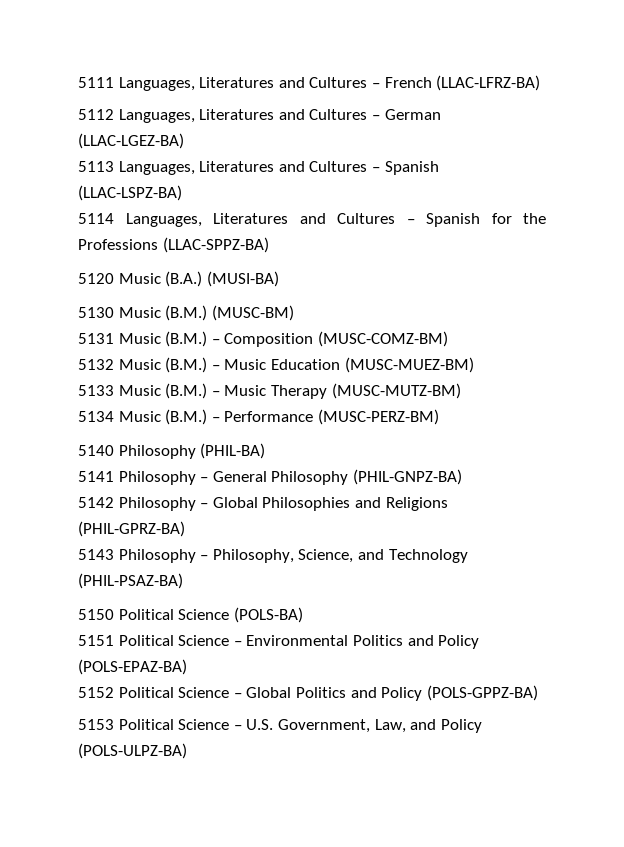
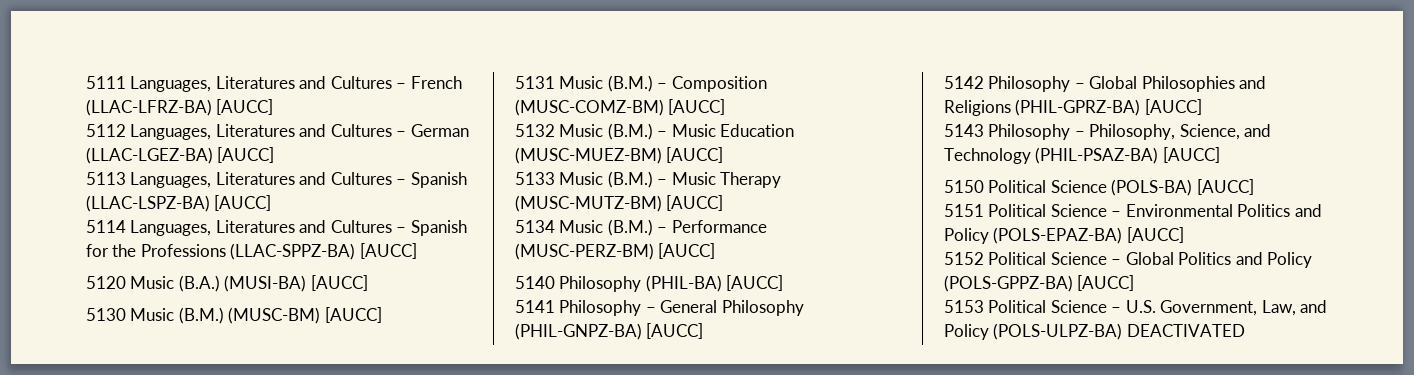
(541, 83) none -> [216,99,274,115] [AUCC]
(184, 141) none -> [217,147,275,163] [AUCC]
(182, 193) none -> [214,195,272,211] [AUCC]
(269, 245) none -> [359,243,417,259] [AUCC]
(279, 279) none -> [310,275,368,291] [AUCC]
(294, 313) none -> [324,307,382,323] [AUCC]
(448, 339) none -> [668,99,726,115] [AUCC]
(474, 365) none -> [666,147,724,163] [AUCC]
(461, 391) none -> [666,195,724,211] [AUCC]
(439, 417) none -> [658,243,716,259] [AUCC]
(266, 451) none -> [726,275,784,291] [AUCC]
(462, 477) none -> [646,323,704,339] [AUCC]
(185, 529) none -> [1144,99,1202,115] [AUCC]
(183, 581) none -> [1162,147,1220,163] [AUCC]
(303, 615) none -> [1196,179,1254,195] [AUCC]
(187, 667) none -> [1126,227,1184,243] [AUCC]
(538, 693) none -> [1077,275,1135,291] [AUCC]
(187, 751) none -> [1126,324,1245,337] DEACTIVATED

